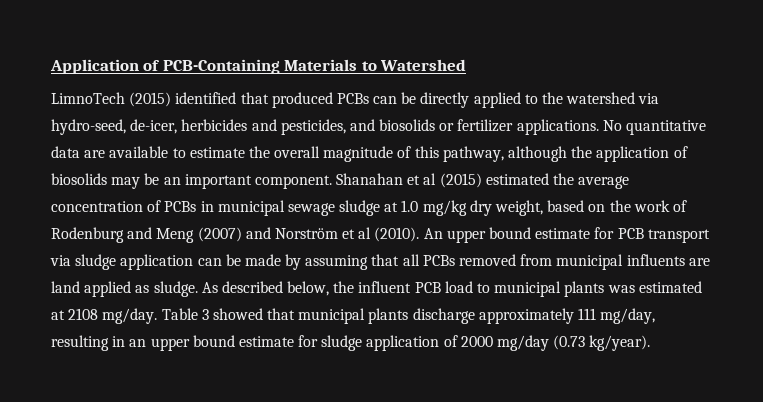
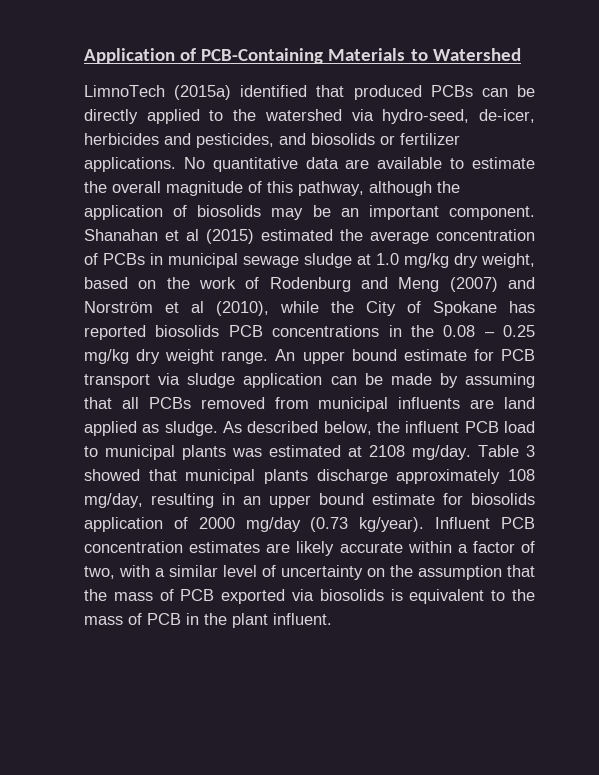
[129,92,172,107] (2015) -> [174,85,232,100] (2015a)
[374,227,420,242] (2010). -> [216,301,535,316] [84,325,535,340] [84,349,269,364] (2010), while the City of Spokane has reported biosolids PCB concentrations in the 0.08 – 0.25 mg/kg dry weight range.
[578,308,597,320] 111 -> [508,469,535,481] 108
[321,335,363,351] sludge -> [471,493,535,505] biosolids
(651, 343) none -> [435,517,535,529] [84,541,535,556] [84,565,535,580] [84,589,535,604] [84,613,332,628] Influent PCB concentration estimates are likely accurate within a factor of two, with a similar level of uncertainty on the assumption that the mass of PCB exported via biosolids is equivalent to the mass of PCB in the plant influent.

